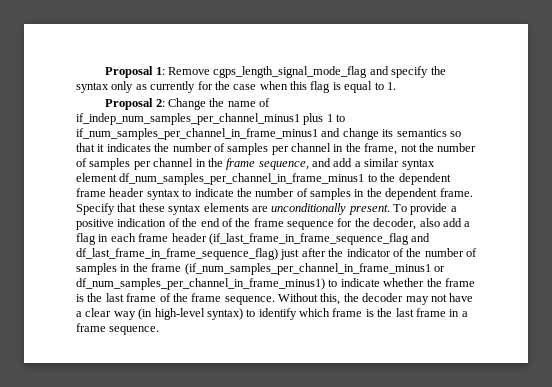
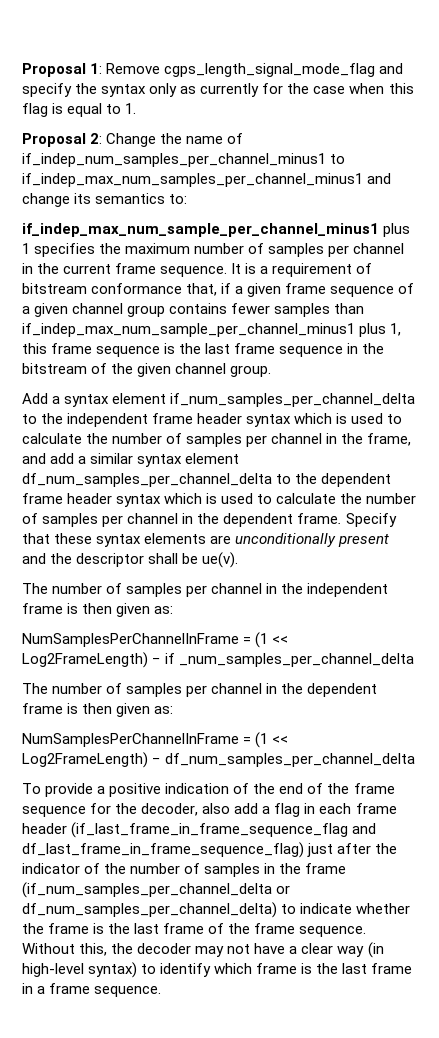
[303,113,346,125] [76,128,461,140] [76,143,151,152] plus 1 to if_num_samples_per_channel_in_frame_minus1 and change its semantics so that it indicates -> [330,154,346,164] [22,173,392,187] [22,193,188,207] [22,223,411,237] [22,243,405,257] [22,263,373,277] [22,283,415,297] [22,303,365,317] [22,323,402,337] [22,343,385,357] [22,363,272,377] [22,393,416,407] [22,413,403,427] [22,433,82,444] to if_indep_max_num_samples_per_channel_minus1 and change its semantics to: // if_indep_max_num_sample_per_channel_minus1 plus 1 specifies the maximum number of samples per channel in the current frame sequence. It is a requirement of bitstream conformance that, if a given frame sequence of a given channel group contains fewer samples than if_indep_max_num_sample_per_channel_minus1 plus 1, this frame sequence is the last frame sequence in the bitstream of the given channel group. // Add a syntax element if_num_samples_per_channel_delta to the independent frame header syntax which is used to calculate
[400,143,477,152] [76,158,435,170] [76,173,451,185] [76,188,382,200] not the number of samples per channel in the frame sequence, and add a similar syntax element df_num_samples_per_channel_in_frame_minus1 to the dependent frame header syntax to indicate the number of samples in the -> [22,453,240,467] [22,473,392,487] [22,493,417,507] [22,513,220,527] and add a similar syntax element df_num_samples_per_channel_delta to the dependent frame header syntax which is used to calculate the number of samples per channel in the
[348,204,390,215] present. -> [338,534,390,547] [22,552,239,568] [22,583,389,597] [22,603,174,617] [22,632,289,648] [22,652,415,668] [22,683,378,697] [22,703,174,717] [22,732,289,748] [22,752,416,768] present and the descriptor shall be ue(v). // The number of samples per channel in the independent frame is then given as: // NumSamplesPerChannelInFrame = (1 << Log2FrameLength) − if _num_samples_per_channel_delta // The number of samples per channel in the dependent frame is then given as: // NumSamplesPerChannelInFrame = (1 << Log2FrameLength) − df_num_samples_per_channel_delta //
[184,263,445,275] [76,278,325,290] (if_num_samples_per_channel_in_frame_minus1 or df_num_samples_per_channel_in_frame_minus1) -> [22,882,291,898] [22,902,277,918] (if_num_samples_per_channel_delta or df_num_samples_per_channel_delta)

